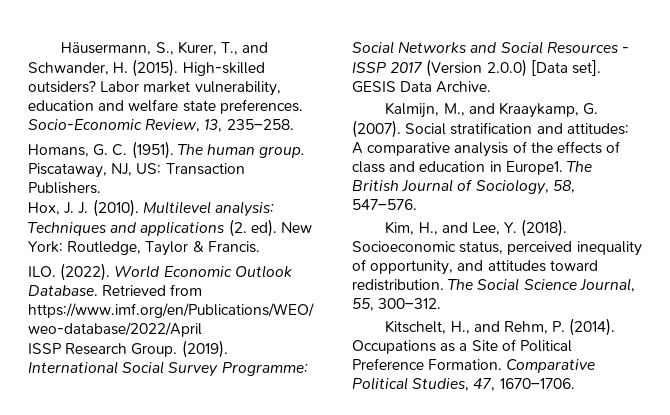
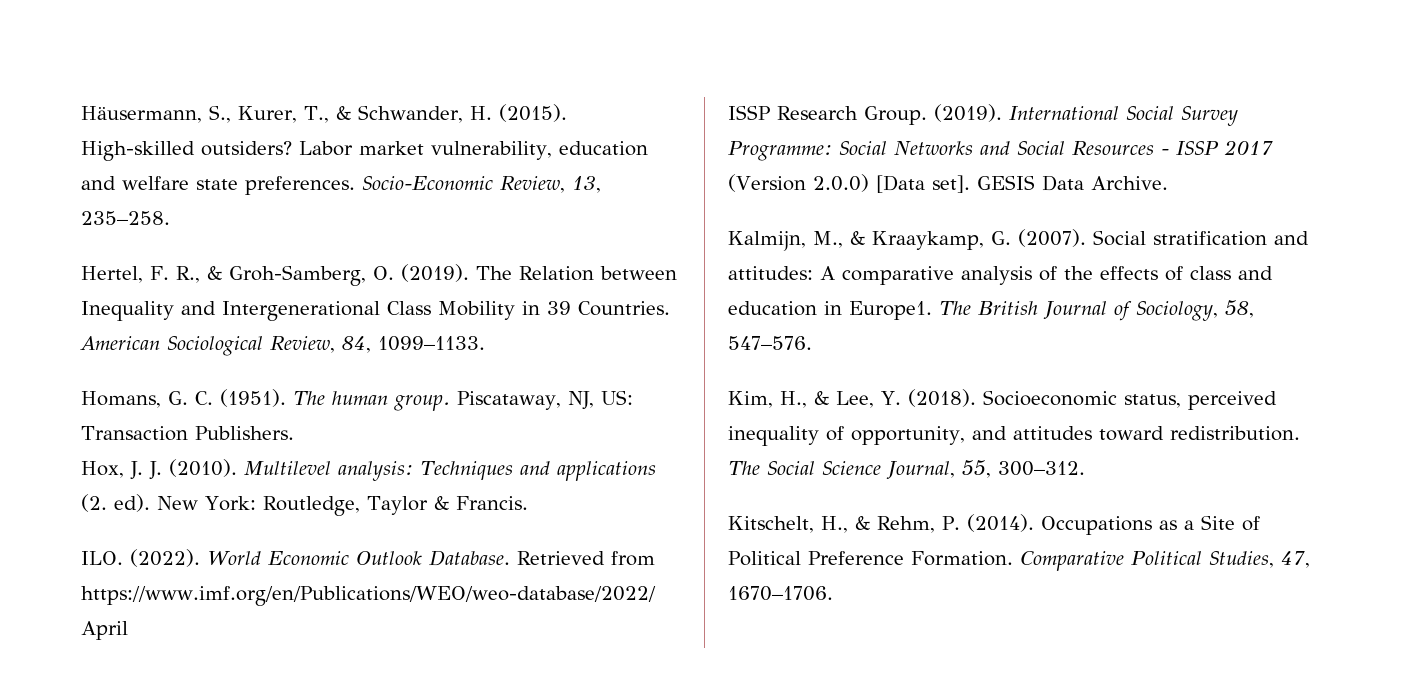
[242,42,269,53] and -> [335,105,351,120] &
(294, 124) none -> [81,264,677,286] [81,301,670,321] [80,336,485,356] // Hertel, F. R., & Groh-Samberg, O. (2019). The Relation between Inequality and Intergenerational Class Mobility in 39 Countries. American Sociological Review, 84, 1099–1133.
[468,103,495,114] and -> [850,230,865,245] &
[441,222,468,233] and -> [814,390,829,405] &
[473,321,500,332] and -> [855,515,870,530] &

